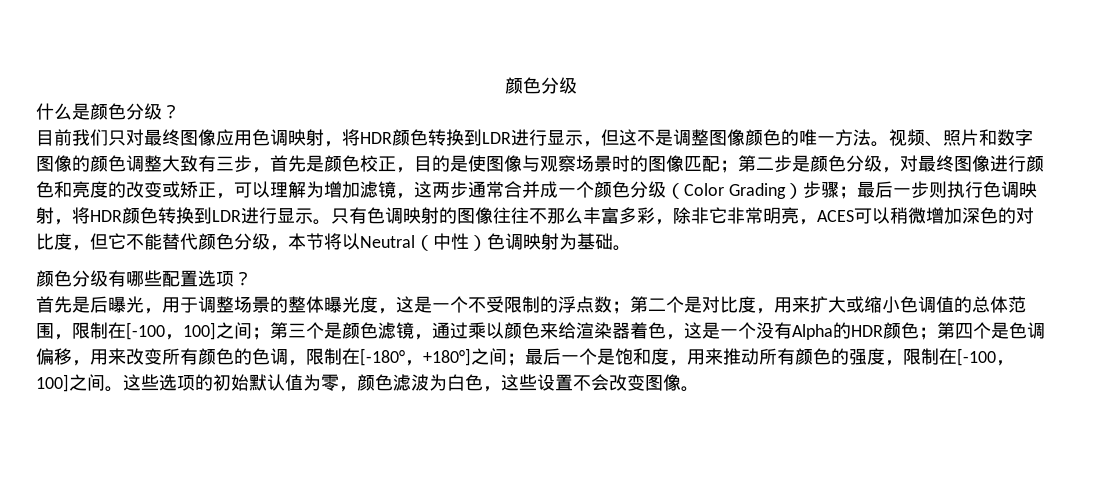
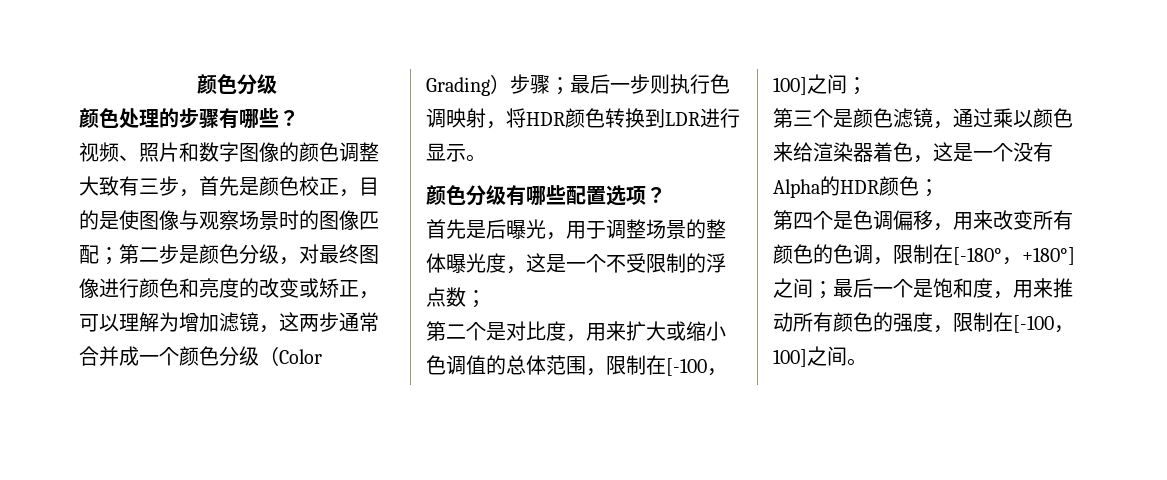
[36,103,180,120] [36,129,889,147] 什么是颜色分级？ // 目前我们只对最终图像应用色调映射，将HDR颜色转换到LDR进行显示，但这不是调整图像颜色的唯一方法。 -> [79,108,299,129] 颜色处理的步骤有哪些？ //
[331,207,1034,225] [36,233,631,251] 只有色调映射的图像往往不那么丰富多彩，除非它非常明亮，ACES可以稍微增加深色的对比度，但它不能替代颜色分级，本节将以Neutral（中性）色调映射为基础。 -> (486, 158) none
(630, 307) none -> (486, 299) //
(270, 333) none -> (867, 86) //
(937, 333) none -> (939, 188) //
[123,374,699,392] 这些选项的初始默认值为零，颜色滤波为白色，这些设置不会改变图像。 -> (867, 362) none

